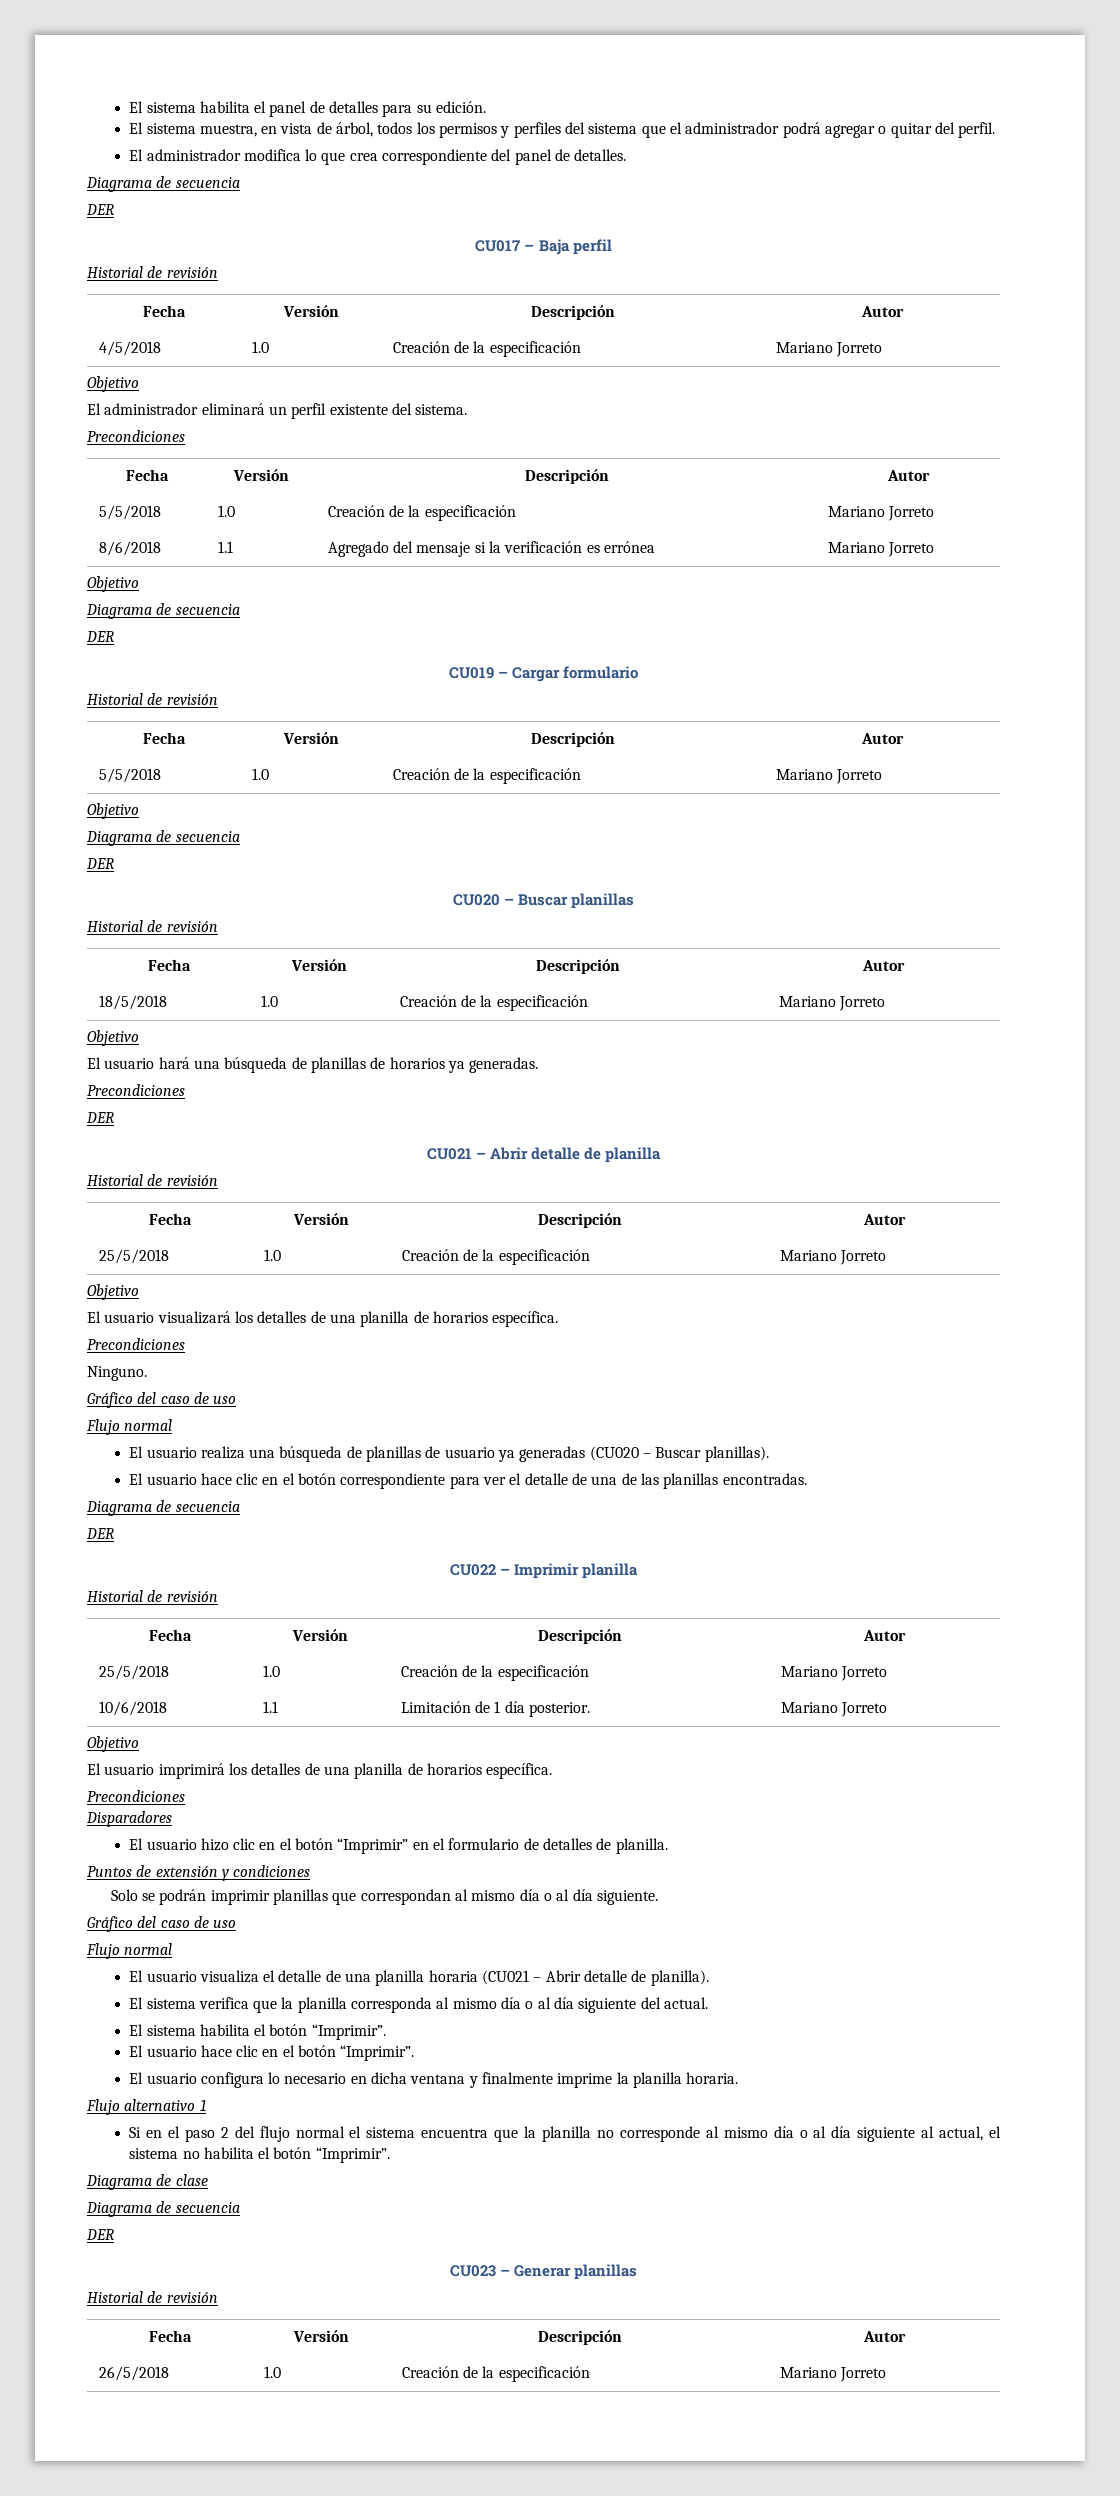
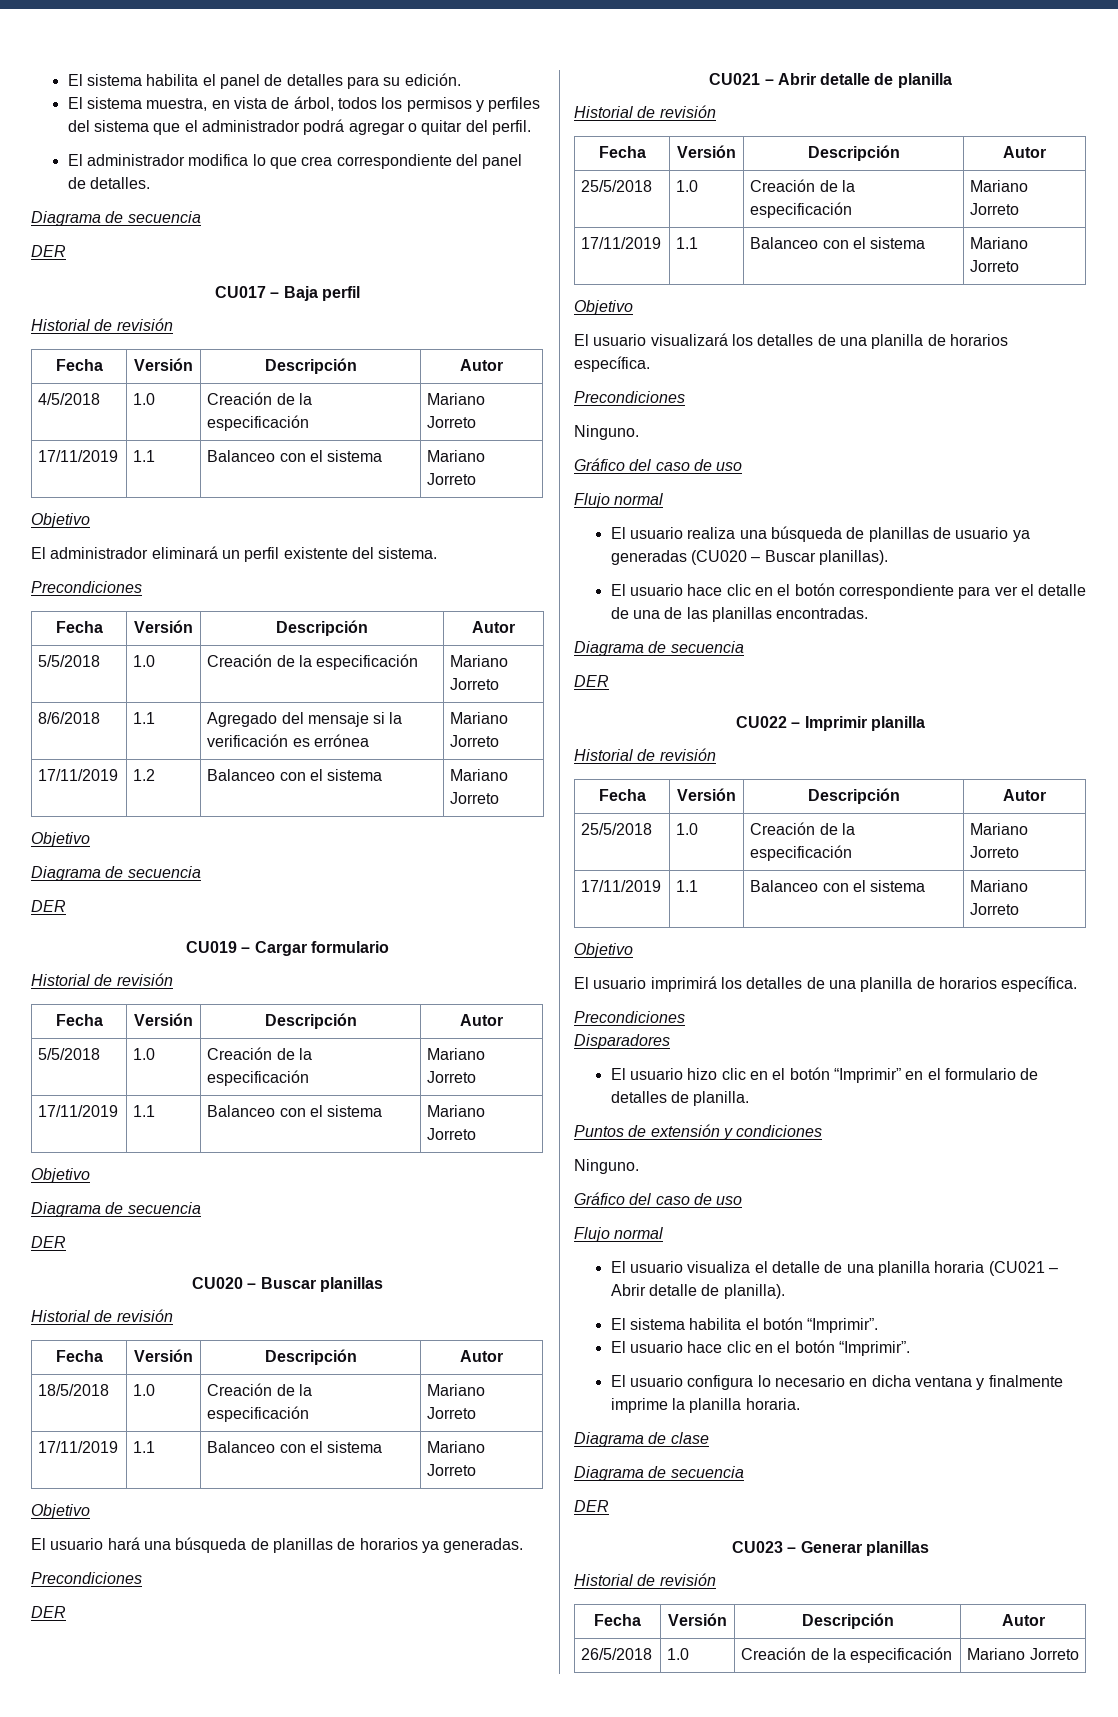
(883, 349) none -> [38,450,119,462] [133,450,156,462] [207,450,383,462] [427,450,486,462] [427,473,477,485] // 17/11/2019 | 1.1 | Balanceo con el sistema | Mariano Jorreto
(935, 549) none -> [38,769,119,781] [133,769,156,781] [207,769,383,781] [450,769,509,781] [450,792,500,804] // 17/11/2019 | 1.2 | Balanceo con el sistema | Mariano Jorreto
(883, 776) none -> [38,1105,119,1117] [133,1105,156,1117] [207,1105,383,1117] [427,1105,486,1117] [427,1128,477,1140] // 17/11/2019 | 1.1 | Balanceo con el sistema | Mariano Jorreto
(886, 1003) none -> [38,1441,119,1453] [133,1441,156,1453] [207,1441,383,1453] [427,1441,486,1453] [427,1464,477,1476] // 17/11/2019 | 1.1 | Balanceo con el sistema | Mariano Jorreto
(887, 1257) none -> [581,237,662,249] [676,237,699,249] [750,237,926,249] [970,237,1029,249] [970,260,1020,272] // 17/11/2019 | 1.1 | Balanceo con el sistema | Mariano Jorreto
[98,1701,167,1716] [262,1701,278,1713] [400,1701,591,1717] 10/6/2018 | 1.1 | Limitación de 1 día posterior. -> [581,880,662,892] [676,880,699,892] [750,880,926,892] 17/11/2019 | 1.1 | Balanceo con el sistema
[110,1889,659,1905] Solo se podrán imprimir planillas que correspondan al mismo día o al día siguiente. -> [574,1159,639,1174] Ninguno.
[129,1997,708,2013] // El sistema verifica que la planilla corresponda al mismo día o al día siguiente del actual. -> (785, 1291) none
[86,2099,206,2115] [129,2126,1001,2142] [129,2147,390,2163] // Flujo alternativo 1 // Si en el paso 2 del flujo normal el sistema encuentra que la planilla no corresponde al mismo día o al día siguiente al actual, el sistema no habilita el botón “Imprimir”. -> (800, 1404) none

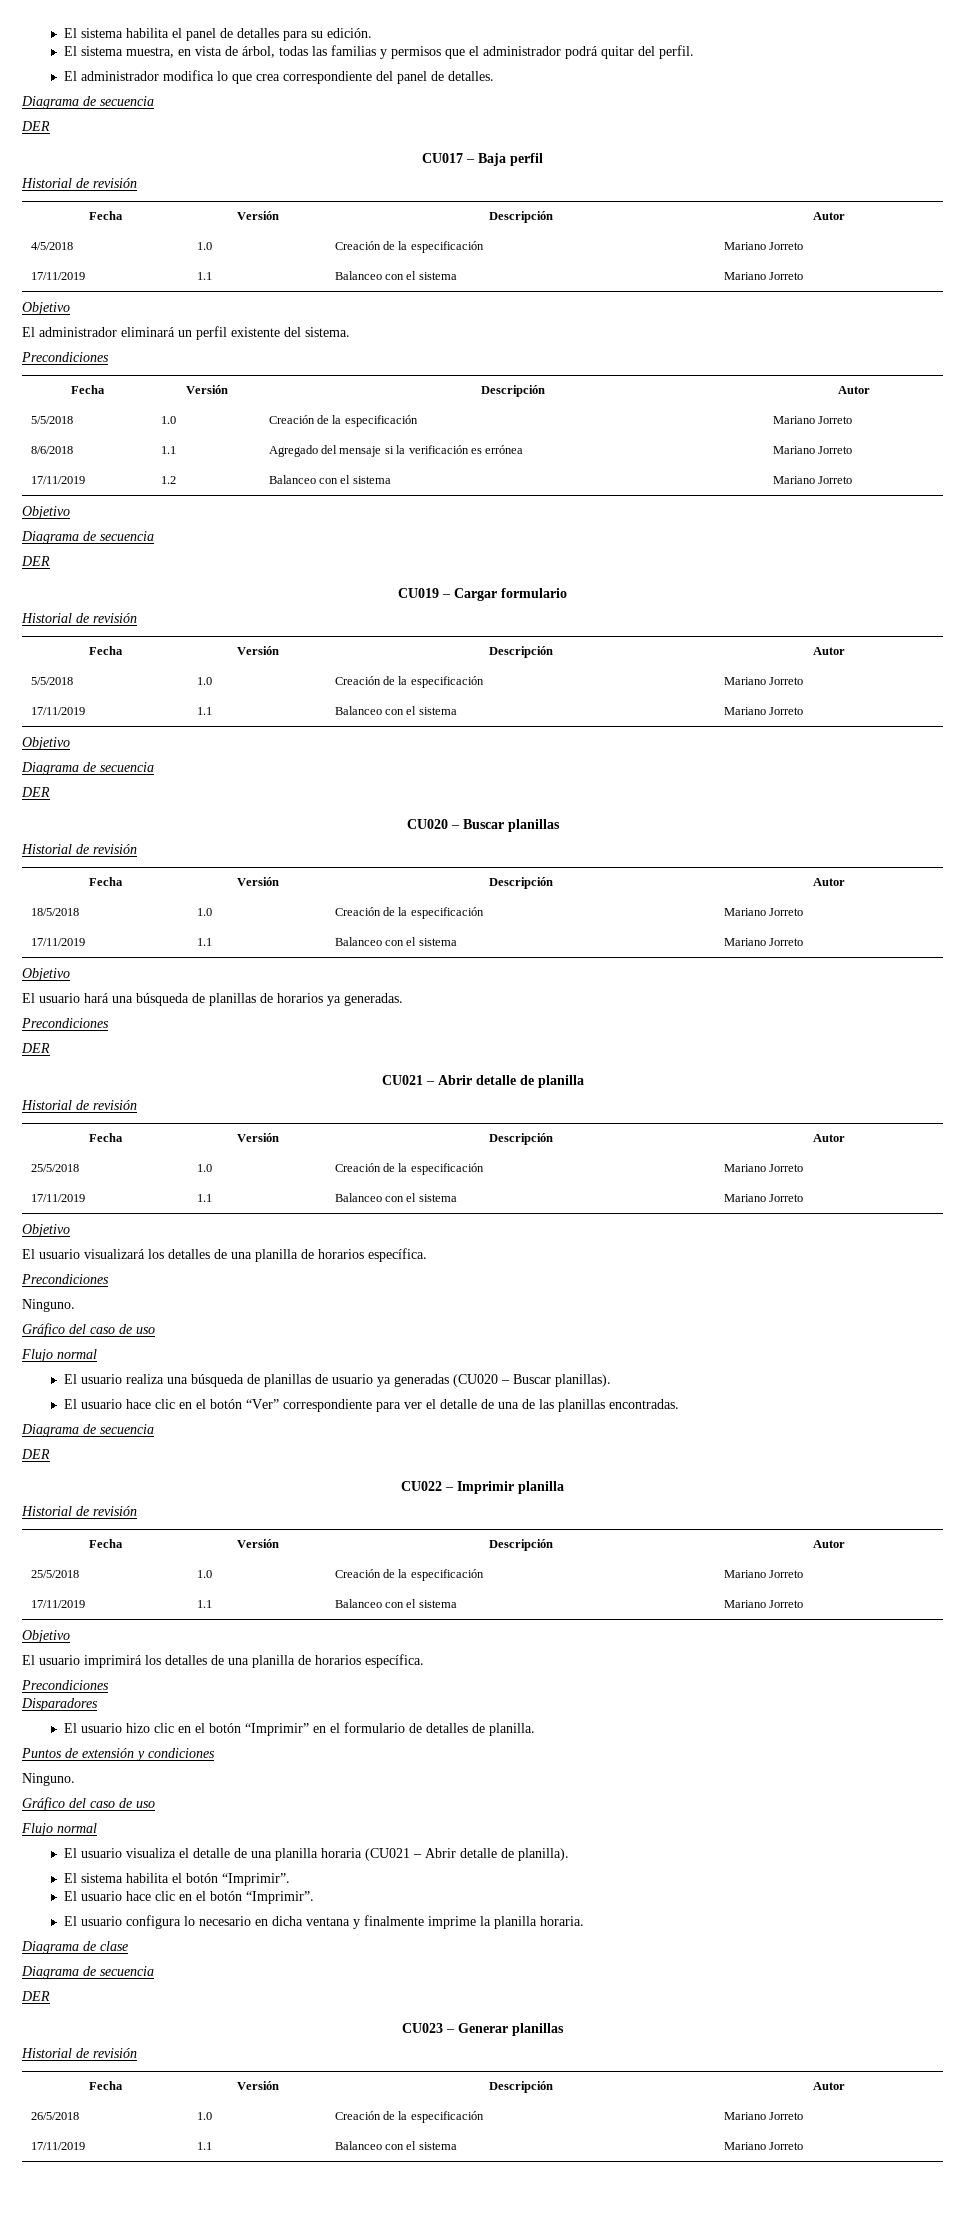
[337,97,541,112] [67,120,150,132] todos los permisos y perfiles del sistema -> [278,45,441,59] todas las familias y permisos
[348,122,417,135] agregar o -> (598, 52) none
(835, 589) none -> [245,1399,279,1409] “Ver”
(1079, 1654) none -> [30,2142,85,2150] [196,2142,212,2150] [334,2141,457,2150] [723,2142,804,2150] // 17/11/2019 | 1.1 | Balanceo con el sistema | Mariano Jorreto

